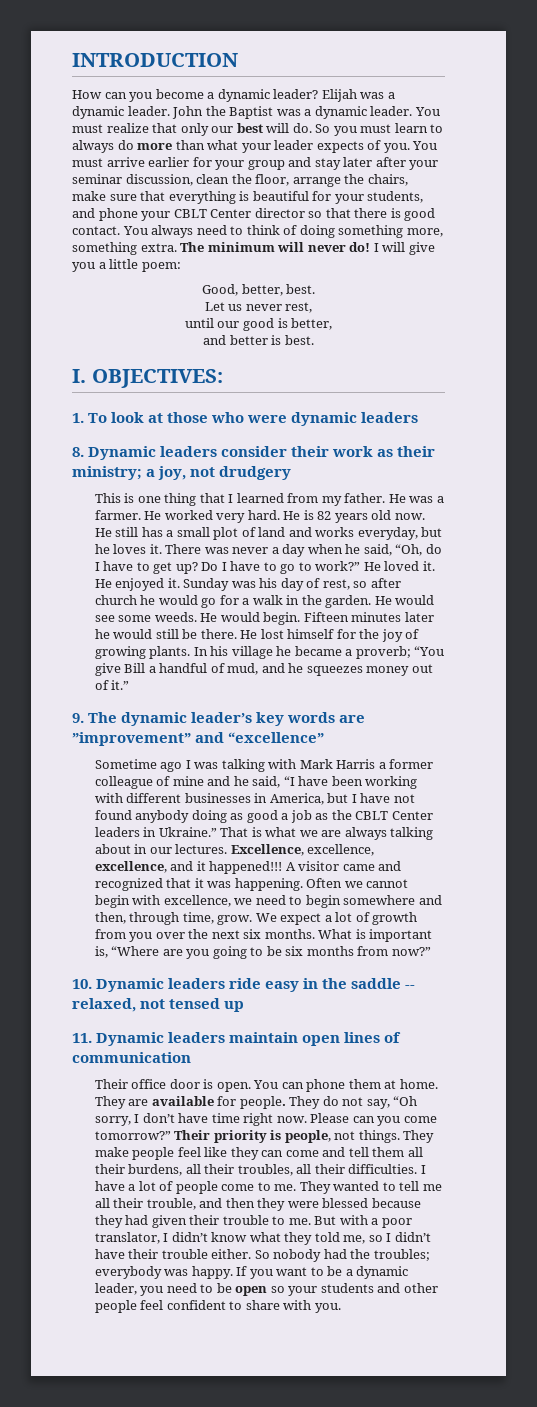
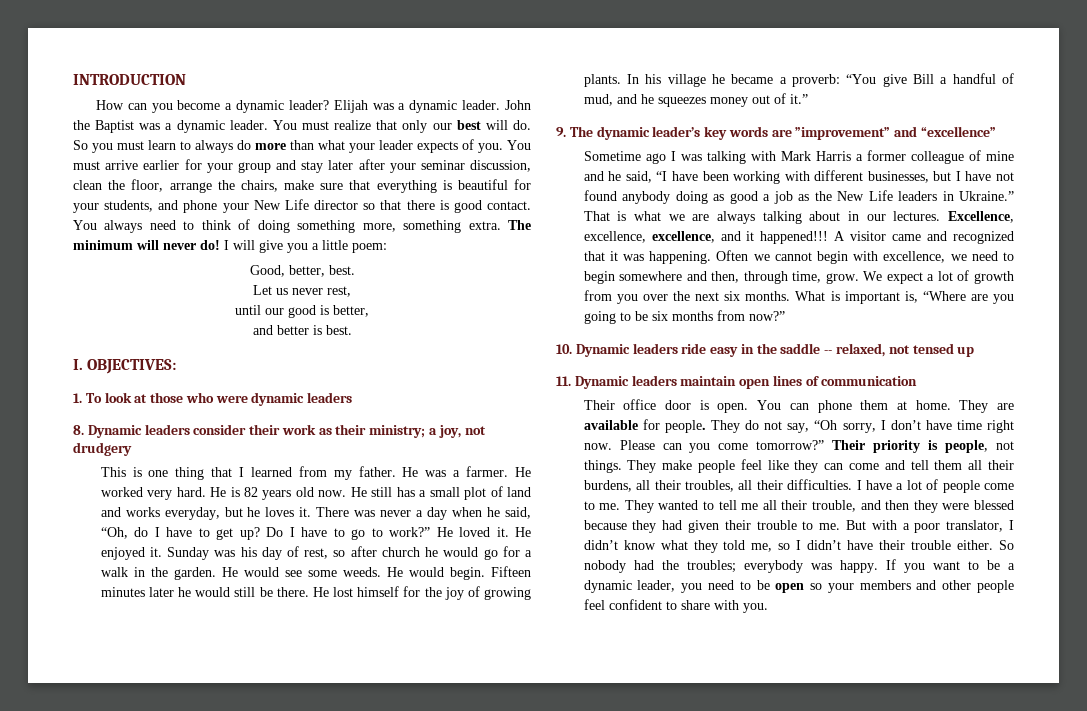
[173,209,252,218] CBLT Center -> [253,199,309,210] New Life
[355,646,411,659] proverb; -> [792,74,841,87] proverb:
[184,793,324,805] businesses in America, -> [867,171,929,183] businesses,
[355,811,433,820] CBLT Center -> [837,190,893,201] New Life
[320,1283,374,1293] students -> [859,580,911,590] members

